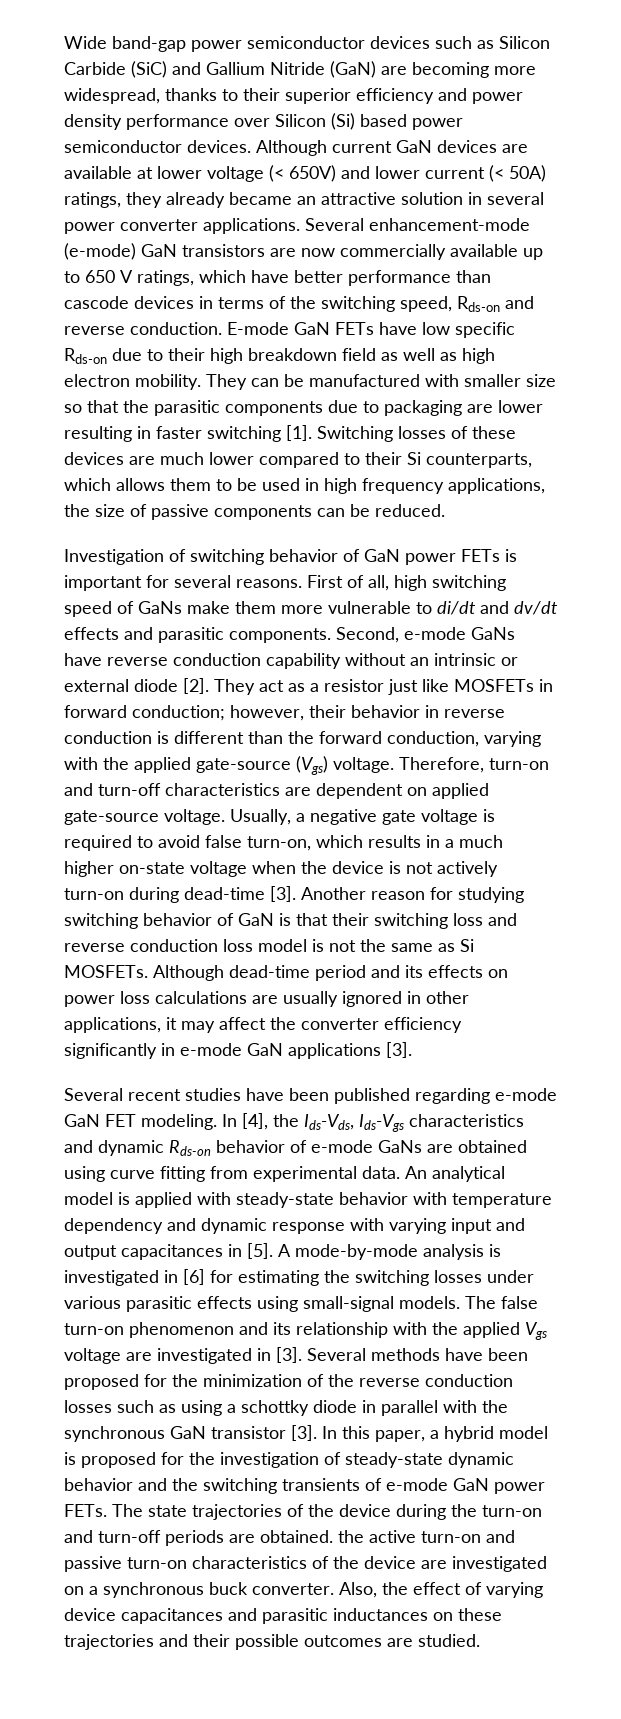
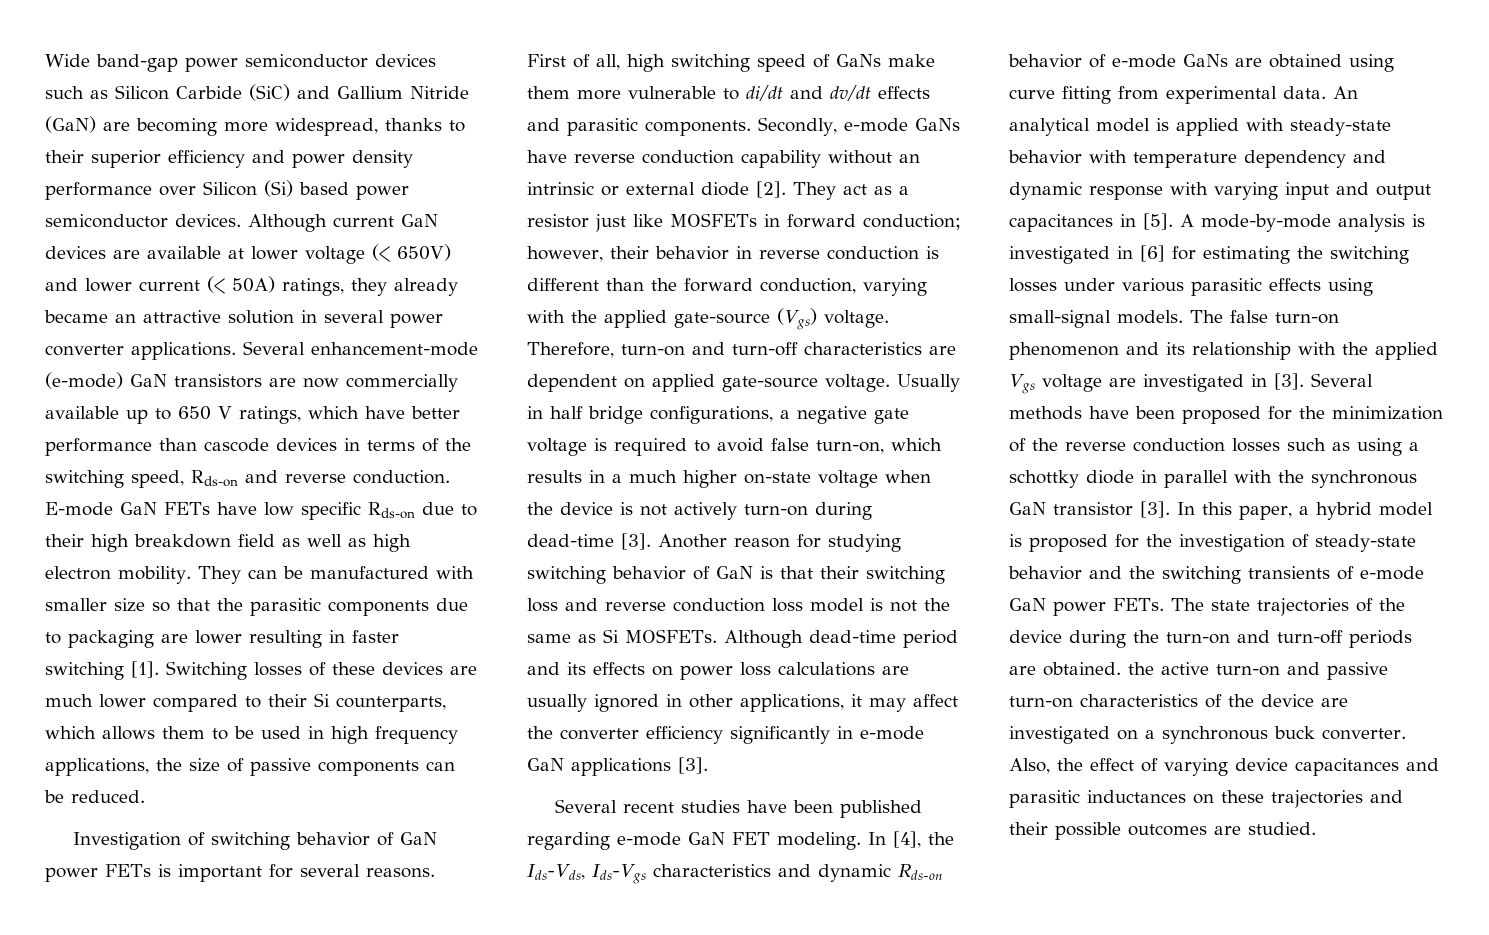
[336,627,399,643] Second, -> [758,117,837,136] Secondly,
[230,809,291,825] Usually, -> [897,374,960,392] [527,406,773,424] Usually in half bridge configurations,
[448,1452,514,1468] dynamic -> (1416, 543) none

